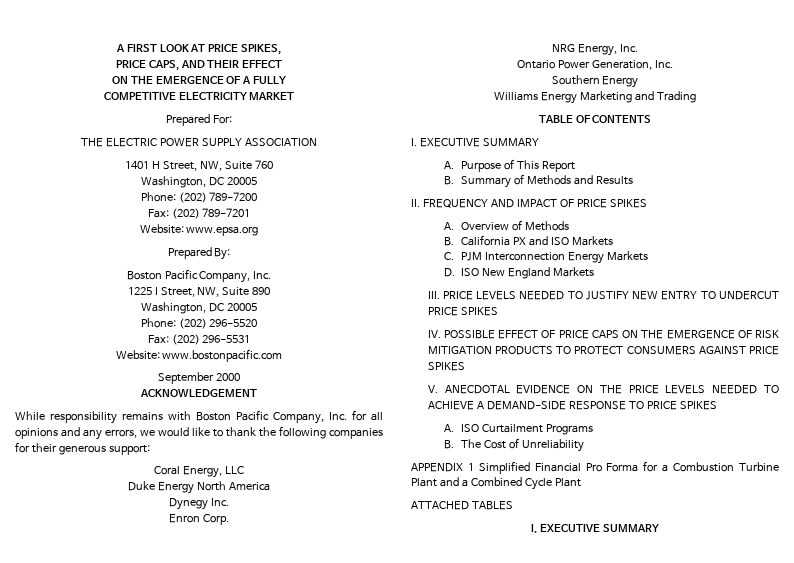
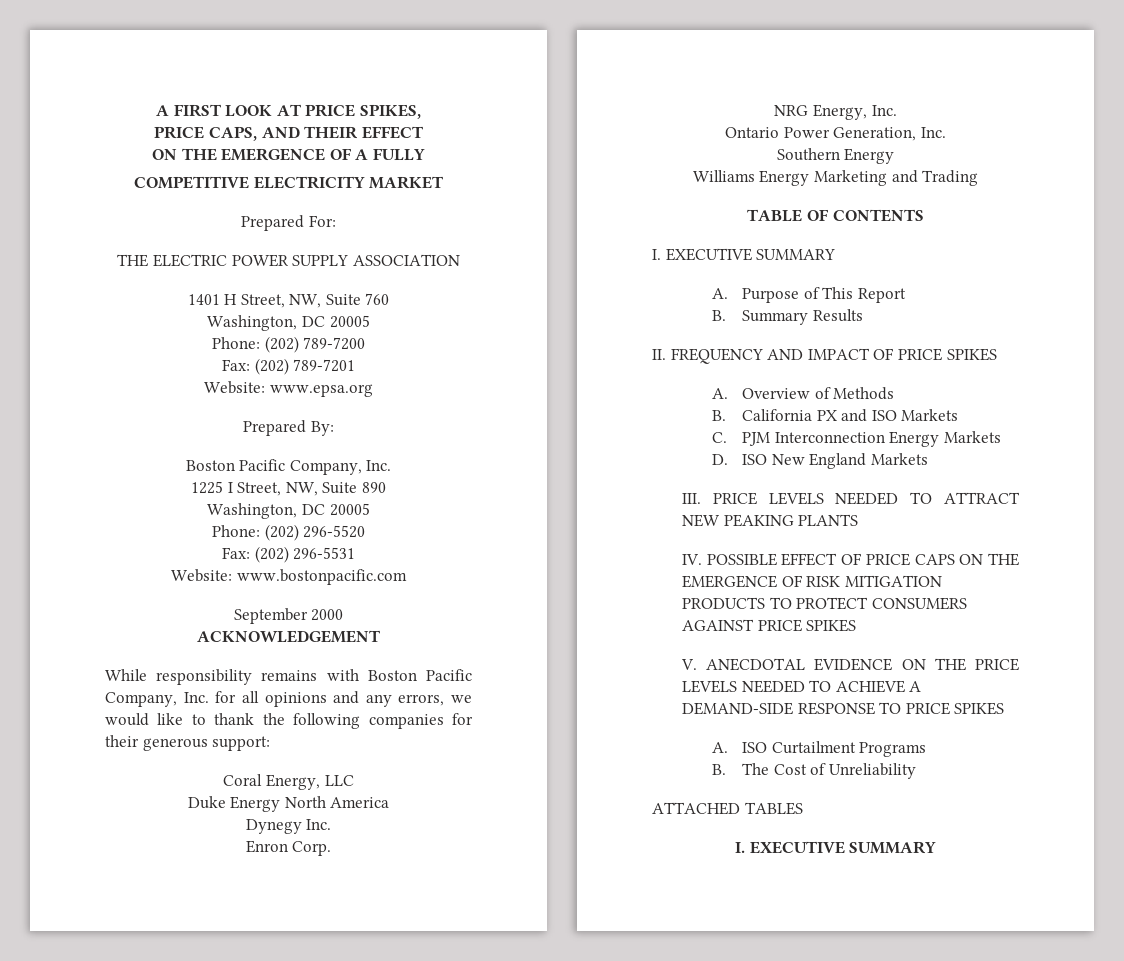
[514,174,594,185] of Methods and -> (808, 317) none
[585,291,779,300] [427,307,498,316] JUSTIFY NEW ENTRY TO UNDERCUT PRICE SPIKES -> [944,492,1020,504] [681,514,859,527] ATTRACT NEW PEAKING PLANTS
[411,461,779,474] [411,477,581,490] // APPENDIX 1 Simplified Financial Pro Forma for a Combustion Turbine Plant and a Combined Cycle Plant -> (916, 771) none

